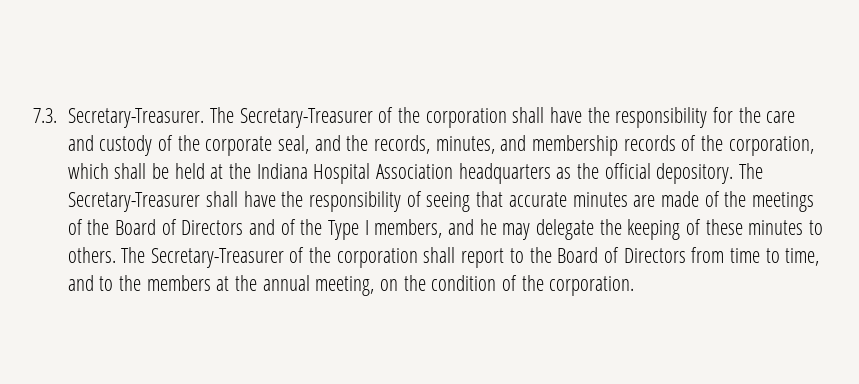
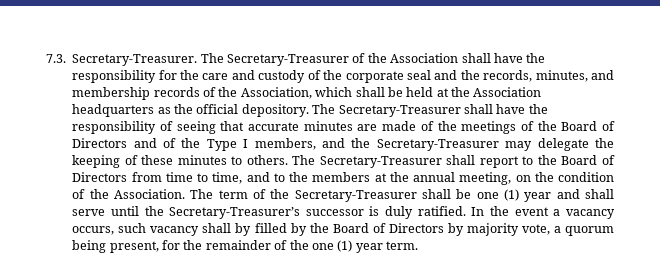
[425,108,507,128] corporation -> [390,53,459,63] Association
[277,135,309,154] seal, -> [406,70,431,80] seal
[728,136,814,156] corporation, -> [240,87,312,99] Association,
[256,163,371,184] Indiana Hospital -> (470, 92) none
[479,219,497,235] he -> [351,138,499,151] the Secretary-Treasurer
[289,247,418,268] of the corporation -> (442, 162) none
[549,276,635,296] corporation. -> [113,189,615,202] [72,206,615,219] [72,223,615,236] [72,240,418,253] Association. The term of the Secretary-Treasurer shall be one (1) year and shall serve until the Secretary-Treasurer’s successor is duly ratified. In the event a vacancy occurs, such vacancy shall by filled by the Board of Directors by majority vote, a quorum being present, for the remainder of the one (1) year term.

